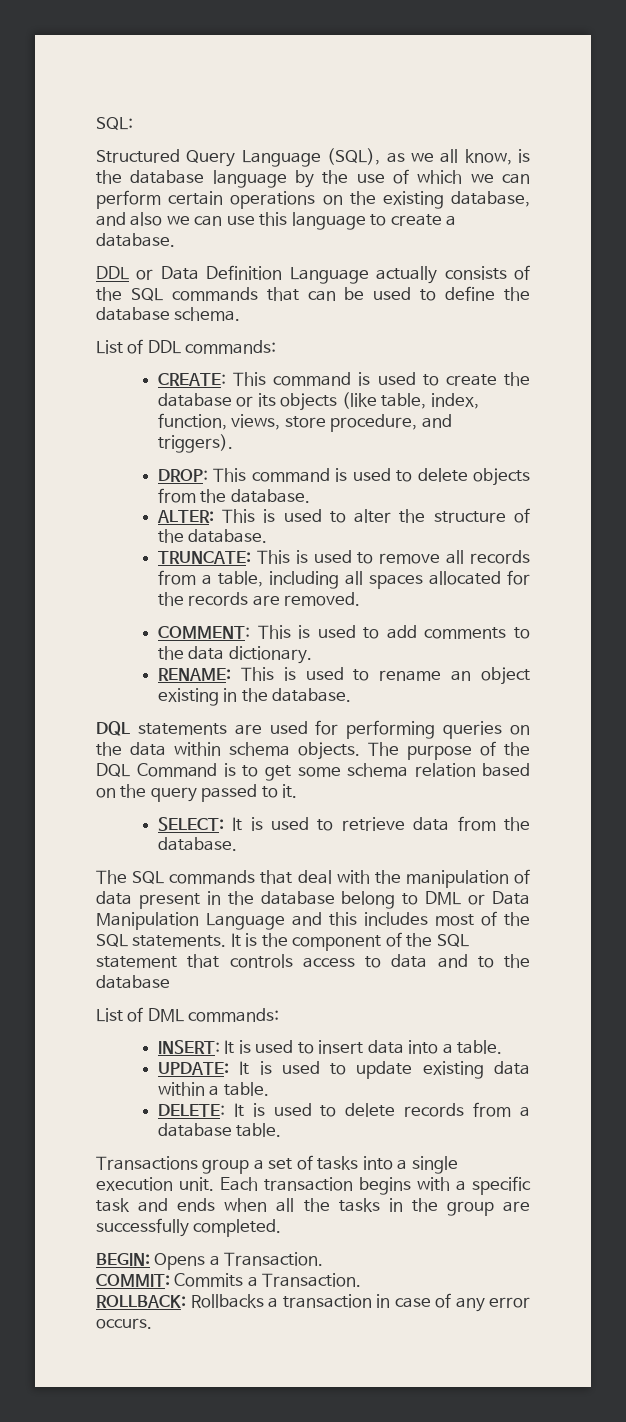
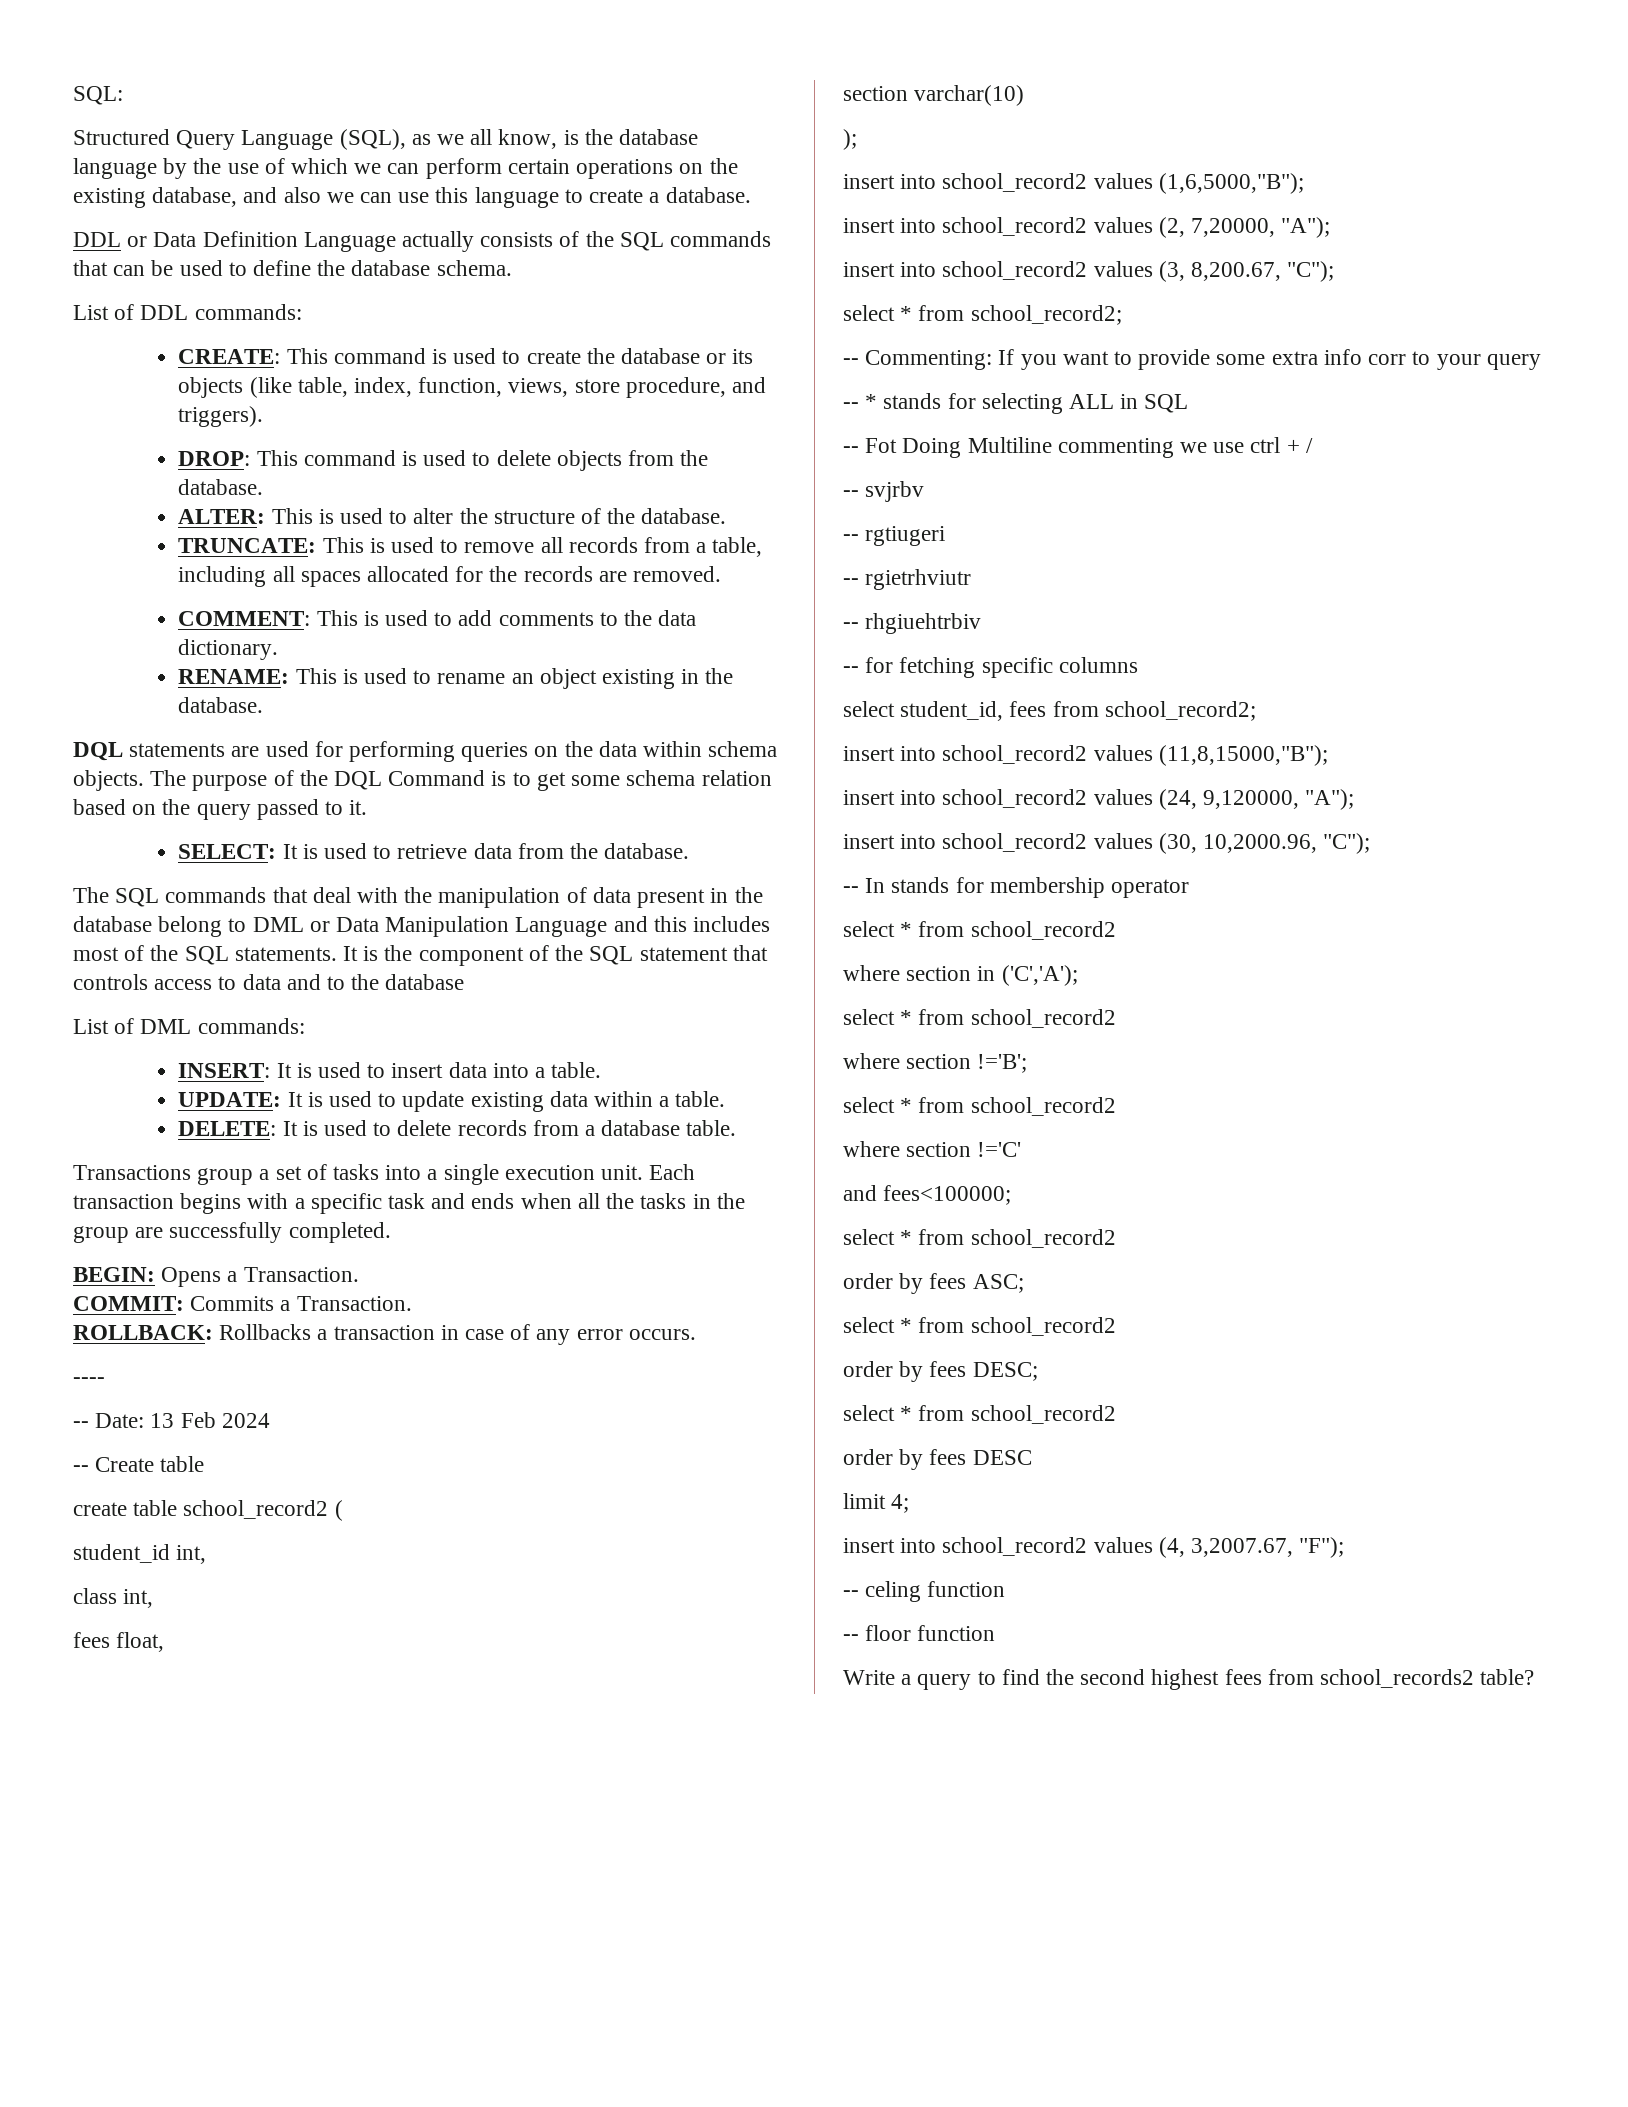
(152, 1323) none -> [73,1377,105,1384] [73,1412,270,1428] [73,1456,205,1472] [73,1500,343,1521] [73,1544,207,1564] [73,1588,154,1608] [73,1632,165,1652] [843,85,1025,106] [843,129,857,150] [843,173,1304,194] [843,217,1331,238] [843,261,1335,282] [843,305,1122,325] [843,349,1541,370] [843,393,1189,414] [843,437,1313,458] [843,481,925,502] [843,526,946,546] [843,569,972,590] [843,613,982,634] [843,657,1138,678] [843,701,1256,721] [843,745,1328,766] [843,789,1355,810] [843,833,1371,854] [843,877,1190,898] [843,921,1116,940] [843,965,1078,986] [843,1009,1116,1028] [843,1053,1028,1073] [843,1097,1116,1116] [843,1141,1022,1157] [843,1185,1012,1205] [843,1229,1116,1248] [843,1273,1024,1294] [843,1317,1116,1336] [843,1361,1038,1382] [843,1405,1116,1424] [843,1449,1032,1470] [843,1493,910,1513] [843,1537,1345,1558] [843,1581,1006,1602] [843,1625,996,1641] [843,1669,1535,1690] // ---- // -- Date: 13 Feb 2024 // -- Create table // create table school_record2 ( // student_id int, // class int, // fees float, // section varchar(10) // ); // insert into school_record2 values (1,6,5000,"B"); // insert into school_record2 values (2, 7,20000, "A"); // insert into school_record2 values (3, 8,200.67, "C"); // select * from school_record2; // -- Commenting: If you want to provide some extra info corr to your query // -- * stands for selecting ALL in SQL // -- Fot Doing Multiline commenting we use ctrl + / // -- svjrbv // -- rgtiugeri // -- rgietrhviutr // -- rhgiuehtrbiv // -- for fetching specific columns // select student_id, fees from school_record2; // insert into school_record2 values (11,8,15000,"B"); // insert into school_record2 values (24, 9,120000, "A"); // insert into school_record2 values (30, 10,2000.96, "C"); // -- In stands for membership operator // select * from school_record2 // where section in ('C','A'); // select * from school_record2 // where section !='B'; // select * from school_record2 // where section !='C' // and fees<100000; // select * from school_record2 // order by fees ASC; // select * from school_record2 // order by fees DESC; // select * from school_record2 // order by fees DESC // limit 4; // insert into school_record2 values (4, 3,2007.67, "F"); // -- celing function // -- floor function // Write a query to find the second highest fees from school_records2 table?

